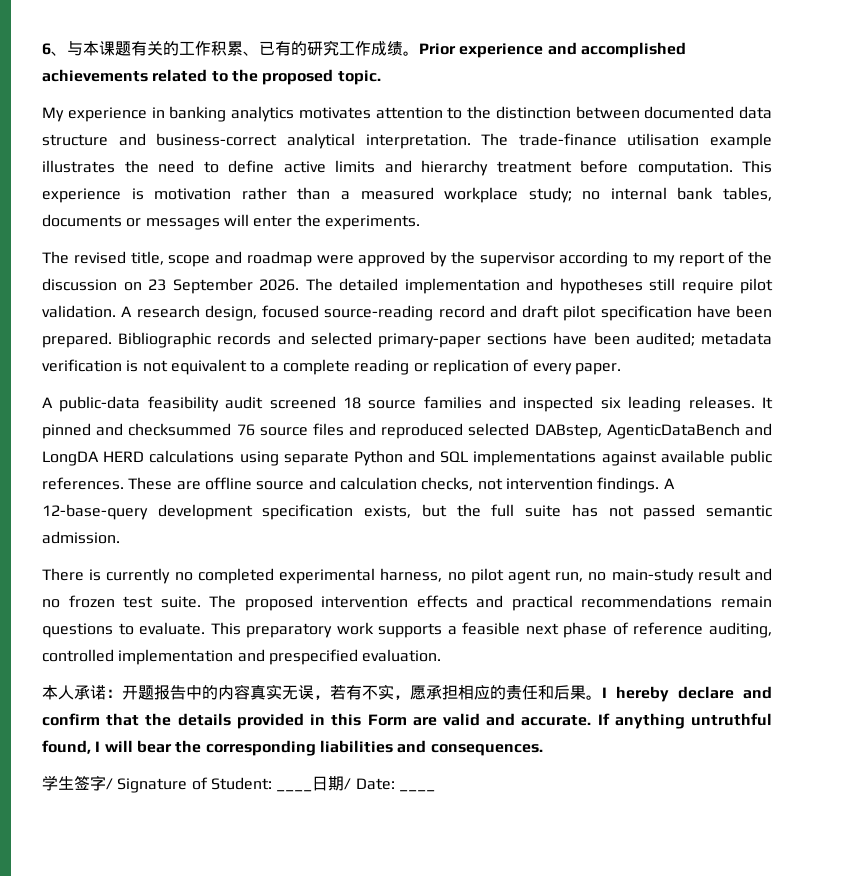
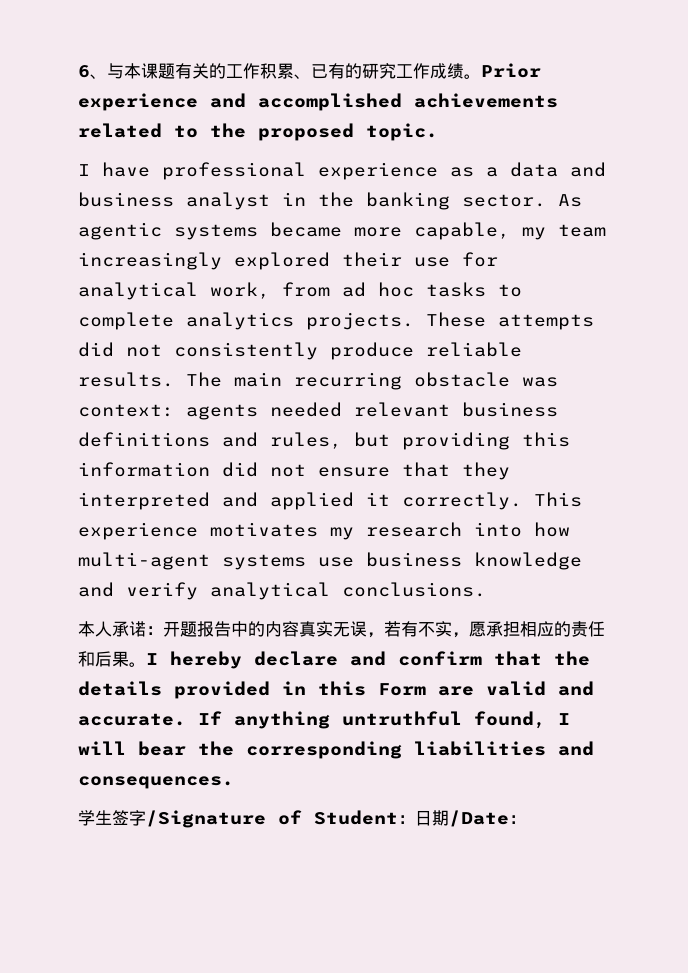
[42,106,772,122] [42,133,772,149] [42,160,772,176] [42,187,773,203] [42,214,420,230] [42,251,772,267] [42,278,773,294] [42,305,772,321] [42,332,773,348] [42,359,621,375] [42,396,773,412] [42,423,772,439] [42,450,772,466] [42,477,675,493] [42,504,773,520] [42,531,120,544] [42,568,772,584] [42,595,772,611] [42,622,773,638] [42,649,442,665] My experience in banking analytics motivates attention to the distinction between documented data structure and business-correct analytical interpretation. The trade-finance utilisation example illustrates the need to define active limits and hierarchy treatment before computation. This experience is motivation rather than a measured workplace study; no internal bank tables, documents or messages will enter the experiments. // The revised title, scope and roadmap were approved by the supervisor according to my report of the discussion on 23 September 2026. The detailed implementation and hypotheses still require pilot validation. A research design, focused source-reading record and draft pilot specification have been prepared. Bibliographic records and selected primary-paper sections have been audited; metadata verification is not equivalent to a complete reading or replication of every paper. // A public-data feasibility audit screened 18 source families and inspected six leading releases. It pinned and checksummed 76 source files and reproduced selected DABstep, AgenticDataBench and LongDA HERD calculations using separate Python and SQL implementations against available public references. These are offline source and calculation checks, not intervention findings. A 12-base-query development specification exists, but the full suite has not passed semantic admission. // There is currently no completed experimental harness, no pilot agent run, no main-study result and no frozen test suite. The proposed intervention effects and practical recommendations remain questions to evaluate. This preparatory work supports a feasible next phase of reference auditing, controlled implementation and prespecified evaluation. -> [78,162,606,180] [78,192,582,210] [78,222,606,240] [78,252,498,270] [78,282,522,300] [78,312,594,330] [78,342,522,360] [78,372,558,390] [78,402,558,420] [78,432,570,450] [78,462,510,480] [78,492,582,510] [78,522,570,540] [78,552,582,570] [78,582,486,600] I have professional experience as a data and business analyst in the banking sector. As agentic systems became more capable, my team increasingly explored their use for analytical work, from ad hoc tasks to complete analytics projects. These attempts did not consistently produce reliable results. The main recurring obstacle was context: agents needed relevant business definitions and rules, but providing this information did not ensure that they interpreted and applied it correctly. This experience motivates my research into how multi-agent systems use business knowledge and verify analytical conclusions.
[106,776,435,793] / Signature of Student: ____日期/ Date: ____ -> [146,810,526,828] /Signature of Student：日期/Date：

